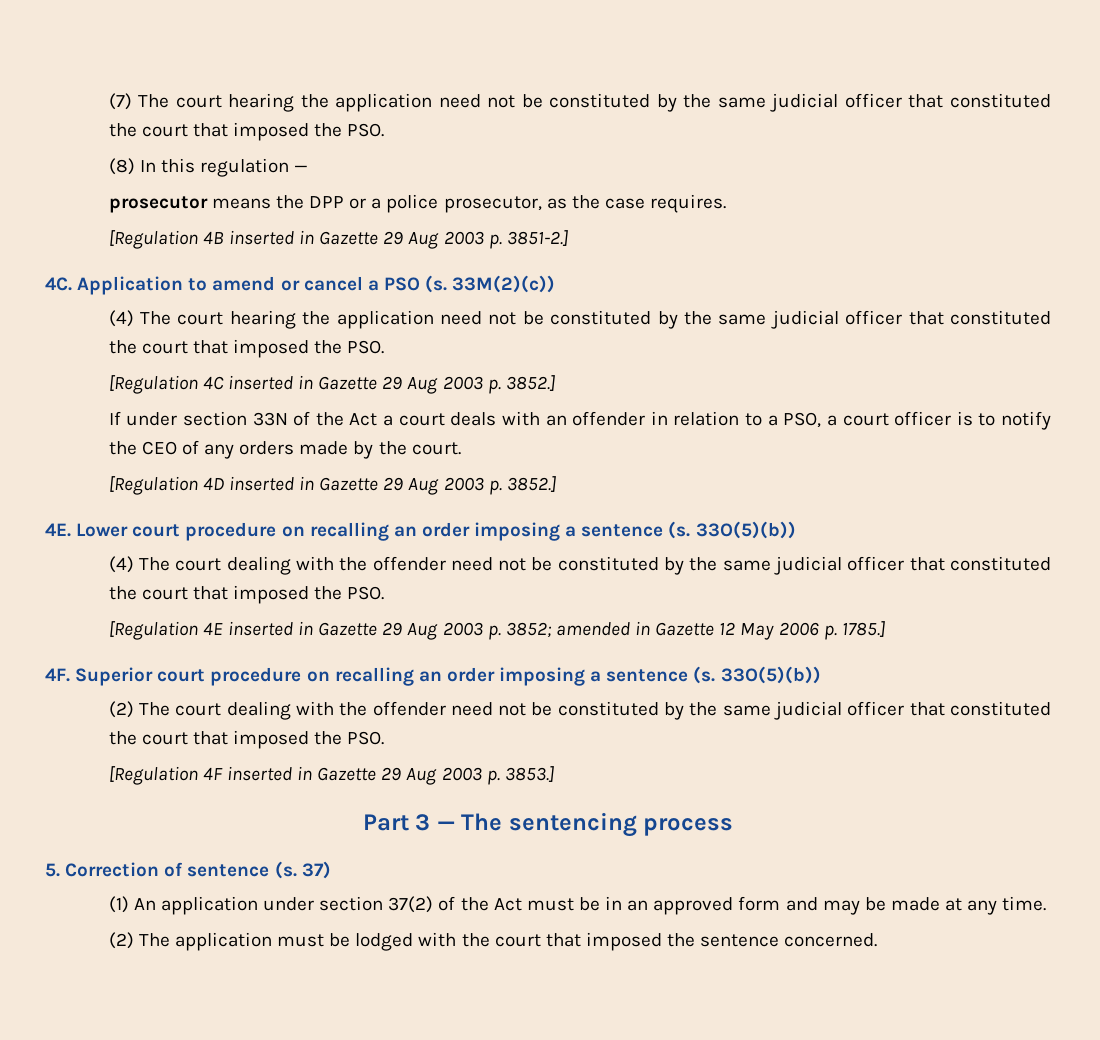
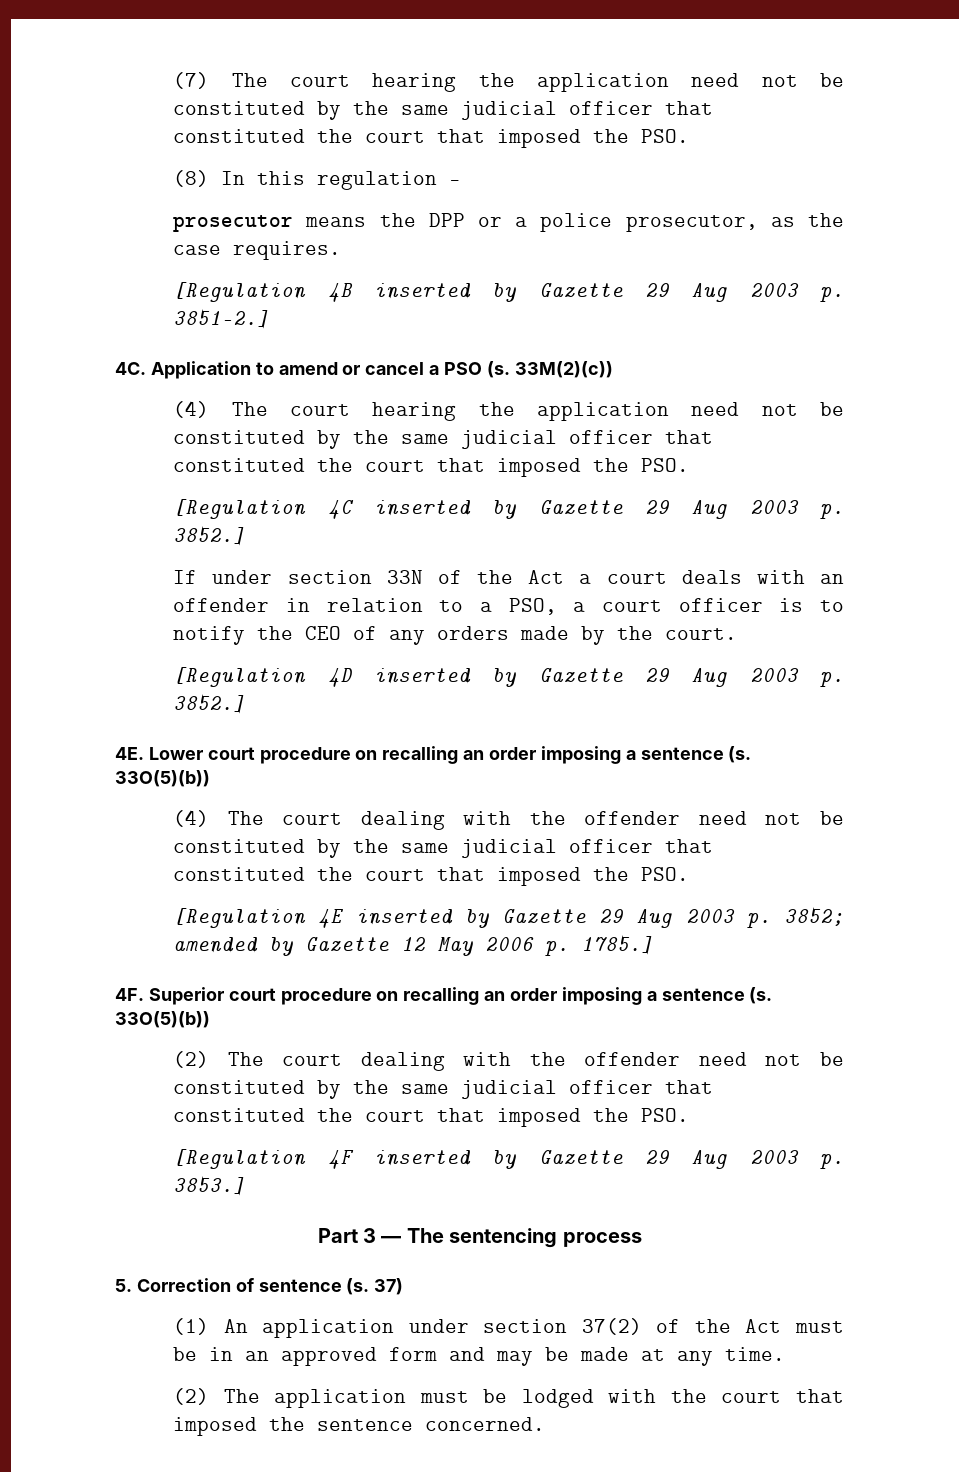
[299,230,315,244] in -> [492,283,517,302] by
[298,375,314,389] in -> [492,500,517,519] by
[299,476,315,490] in -> [492,668,517,687] by
[298,621,314,635] in -> [464,909,489,928] by
[635,621,651,635] in -> [269,937,294,956] by
[297,766,313,780] in -> [492,1150,517,1169] by

